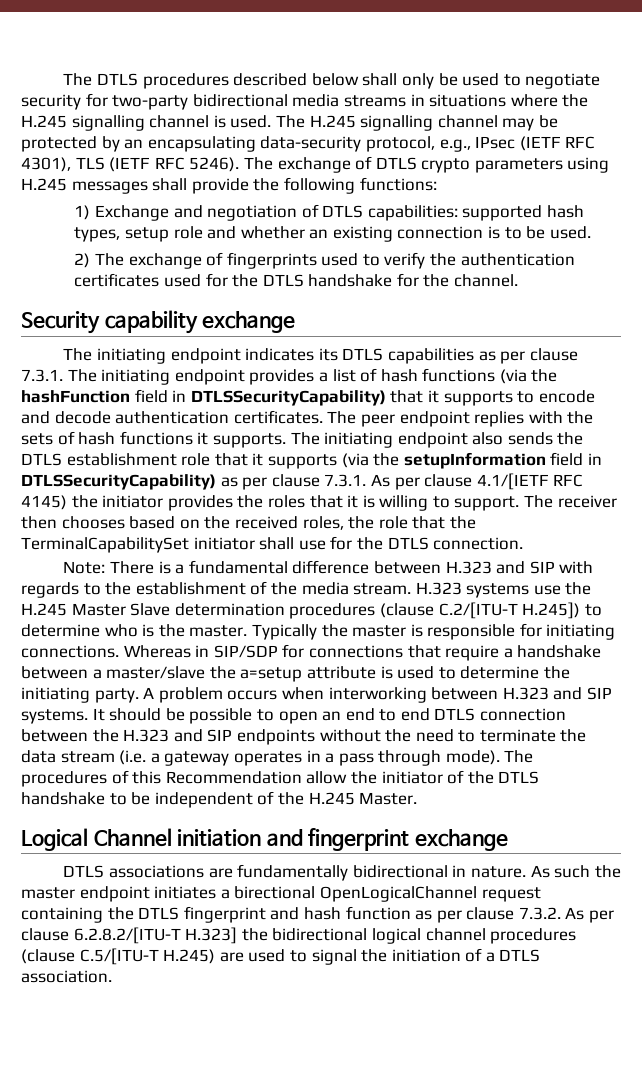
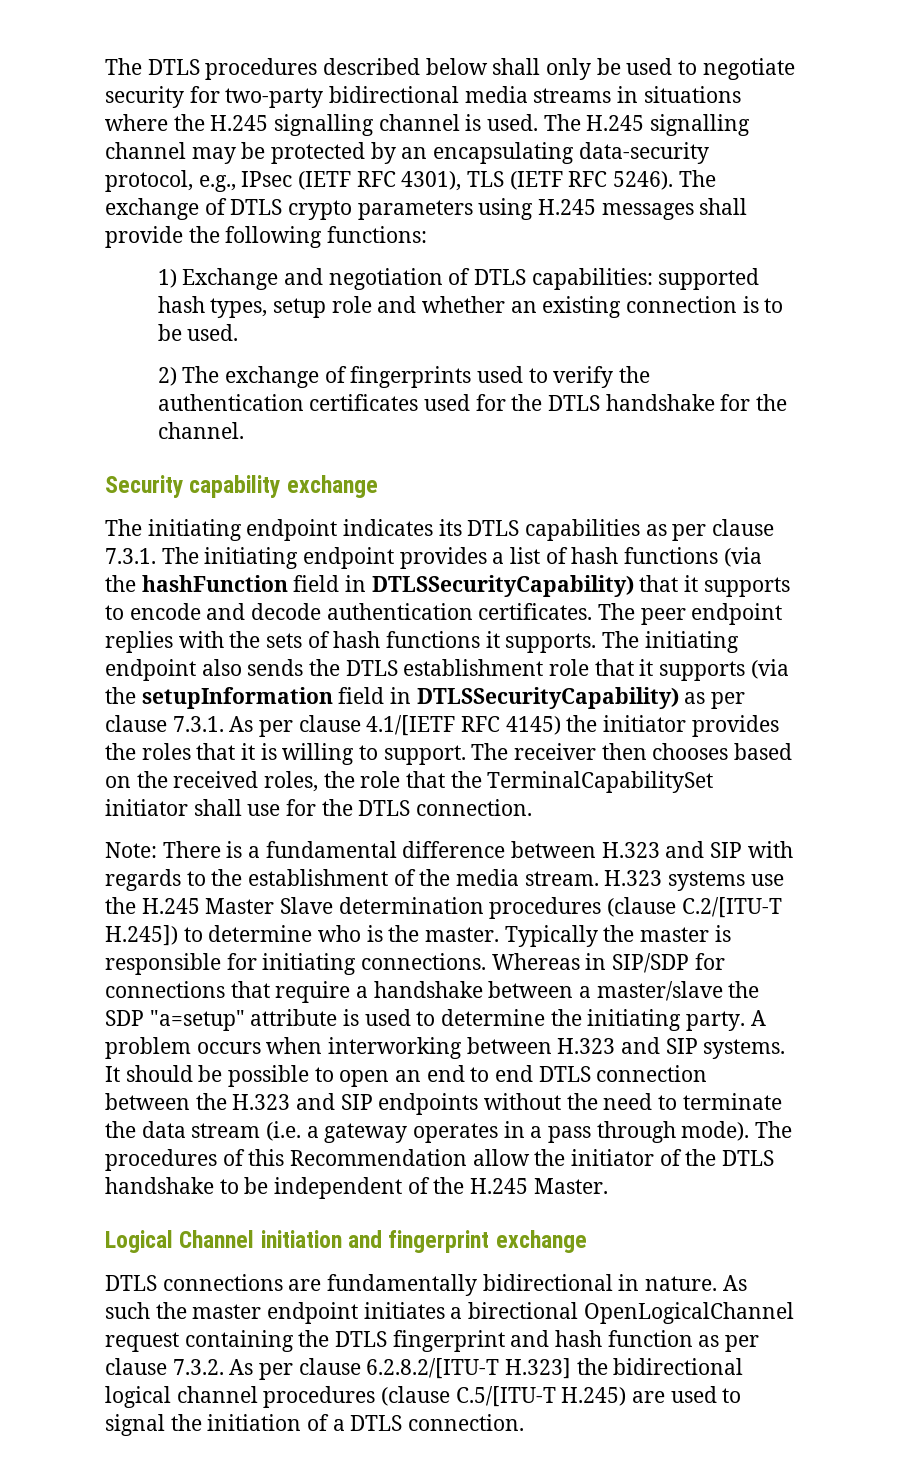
[240,667,303,682] a=setup -> [105,1010,245,1031] SDP "a=setup"
[109,865,205,878] associations -> [162,1274,283,1291] connections
[21,970,112,983] association. -> [408,1414,525,1431] connection.

